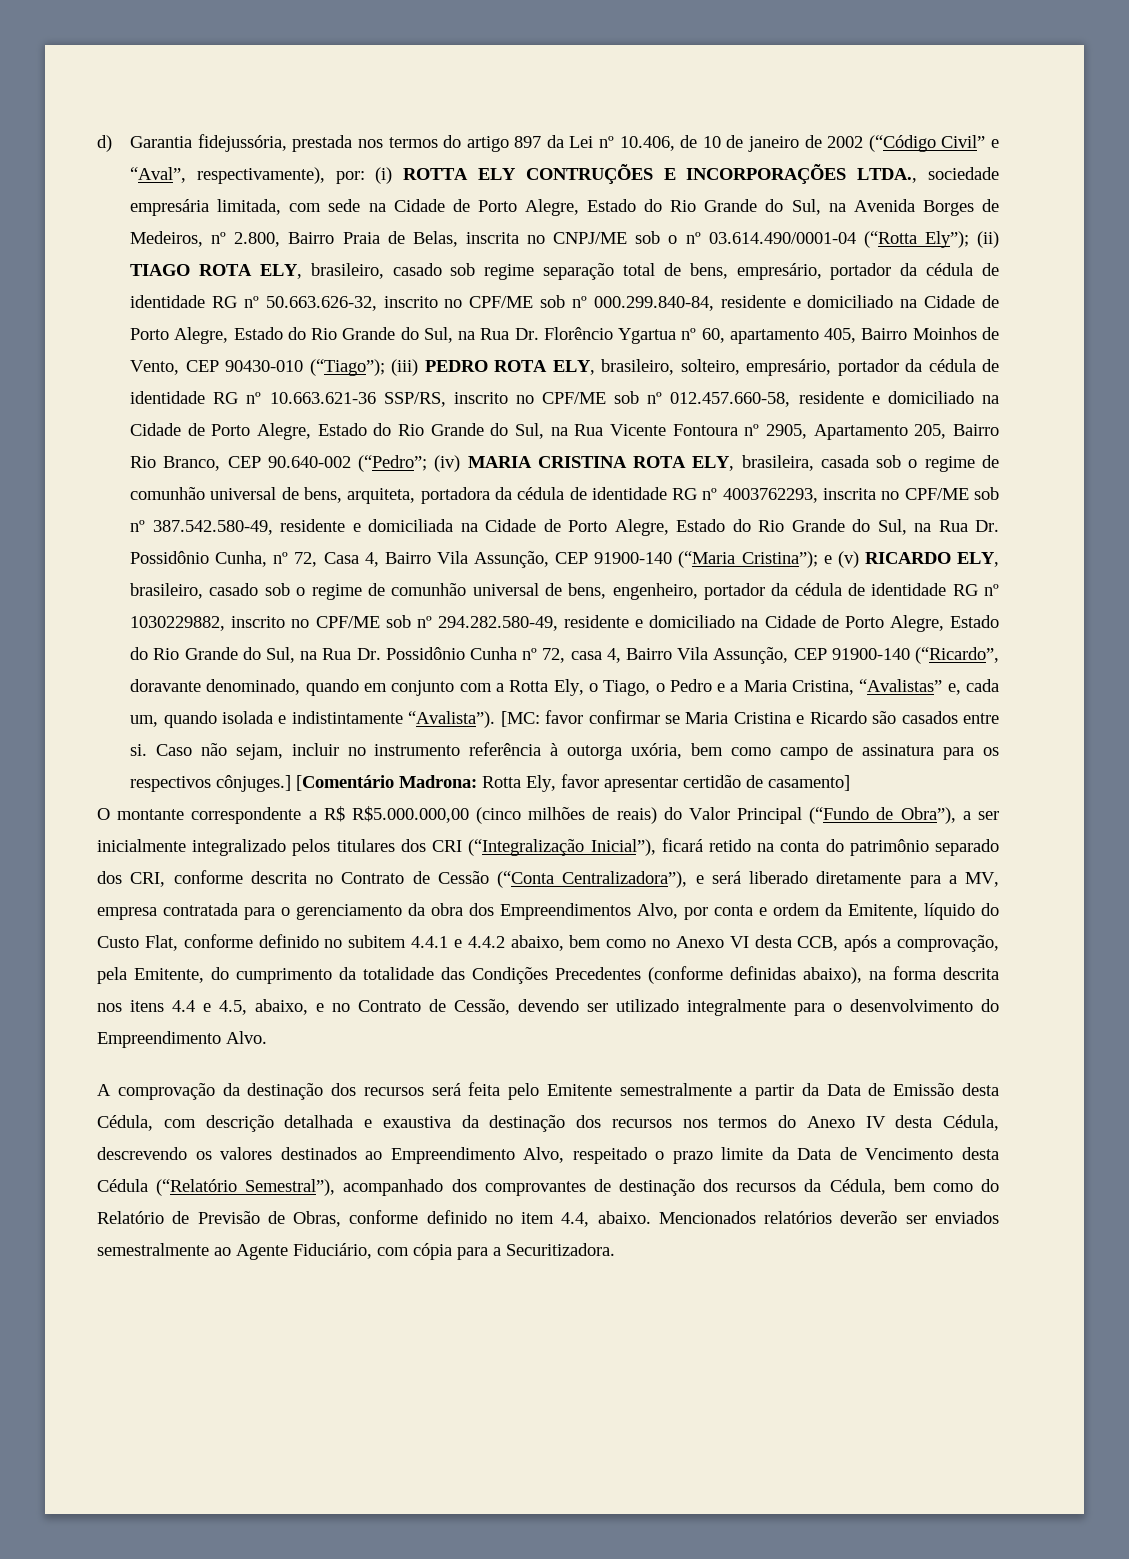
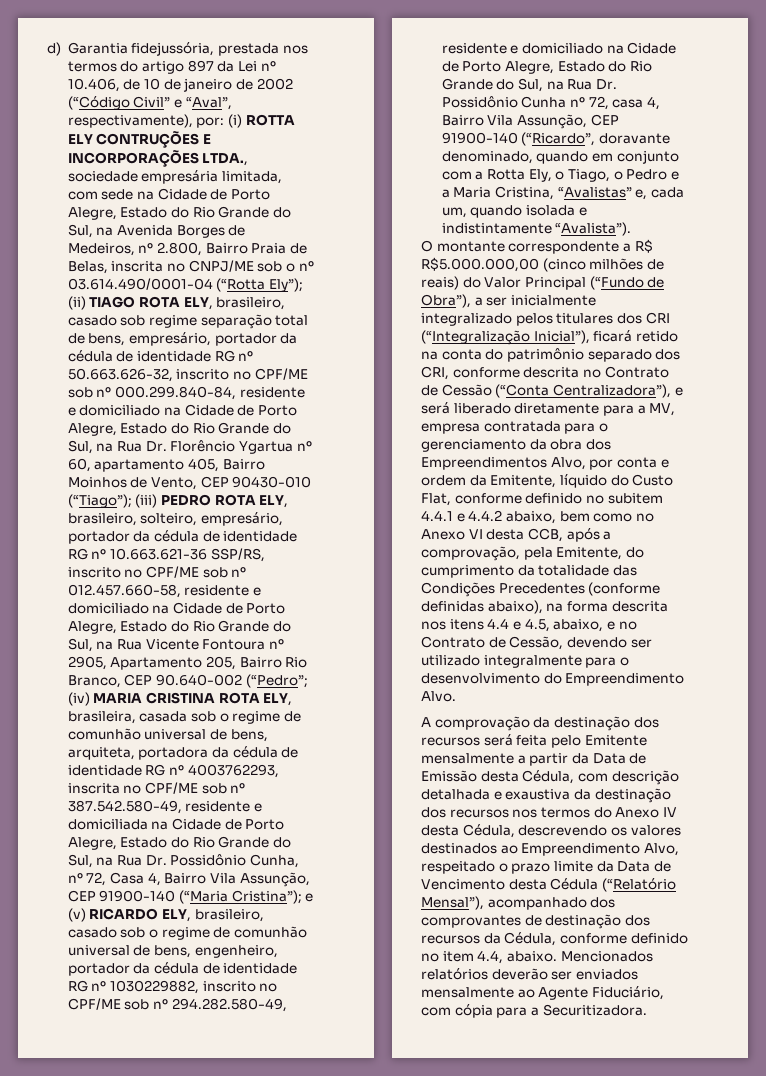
[500,710,999,727] [130,742,999,760] [130,774,851,792] [MC: favor confirmar se Maria Cristina e Ricardo são casados entre si. Caso não sejam, incluir no instrumento referência à outorga uxória, bem como campo de assinatura para os respectivos cônjuges.] [Comentário Madrona: Rotta Ely, favor apresentar certidão de casamento] -> (632, 229) none
[619,1083,732,1096] semestralmente -> [421,753,514,764] mensalmente
[245,1179,336,1196] Semestral”), -> [421,896,484,910] Mensal”),
[893,1179,999,1192] [97,1211,342,1227] bem como do Relatório de Previsão de Obras, -> (557, 939) none
[97,1243,209,1256] semestralmente -> [421,987,514,998] mensalmente

